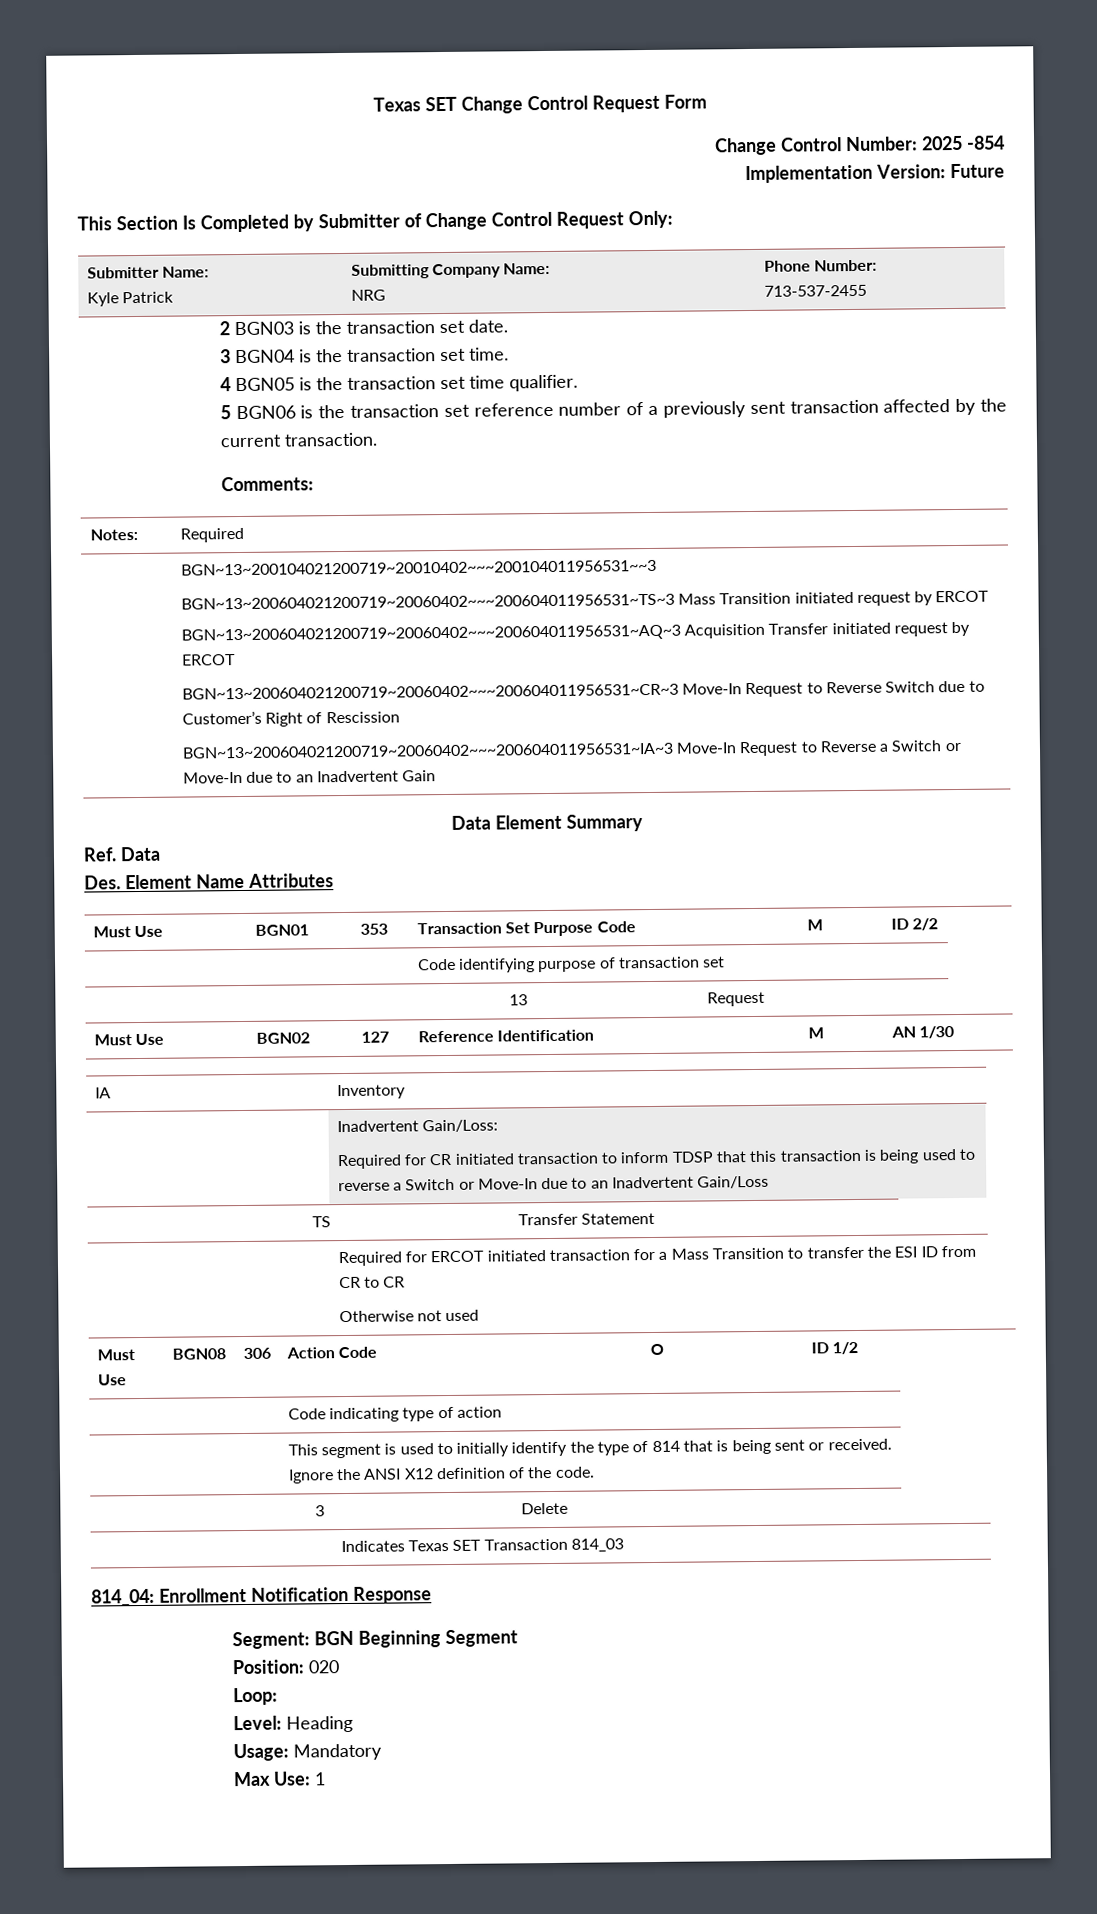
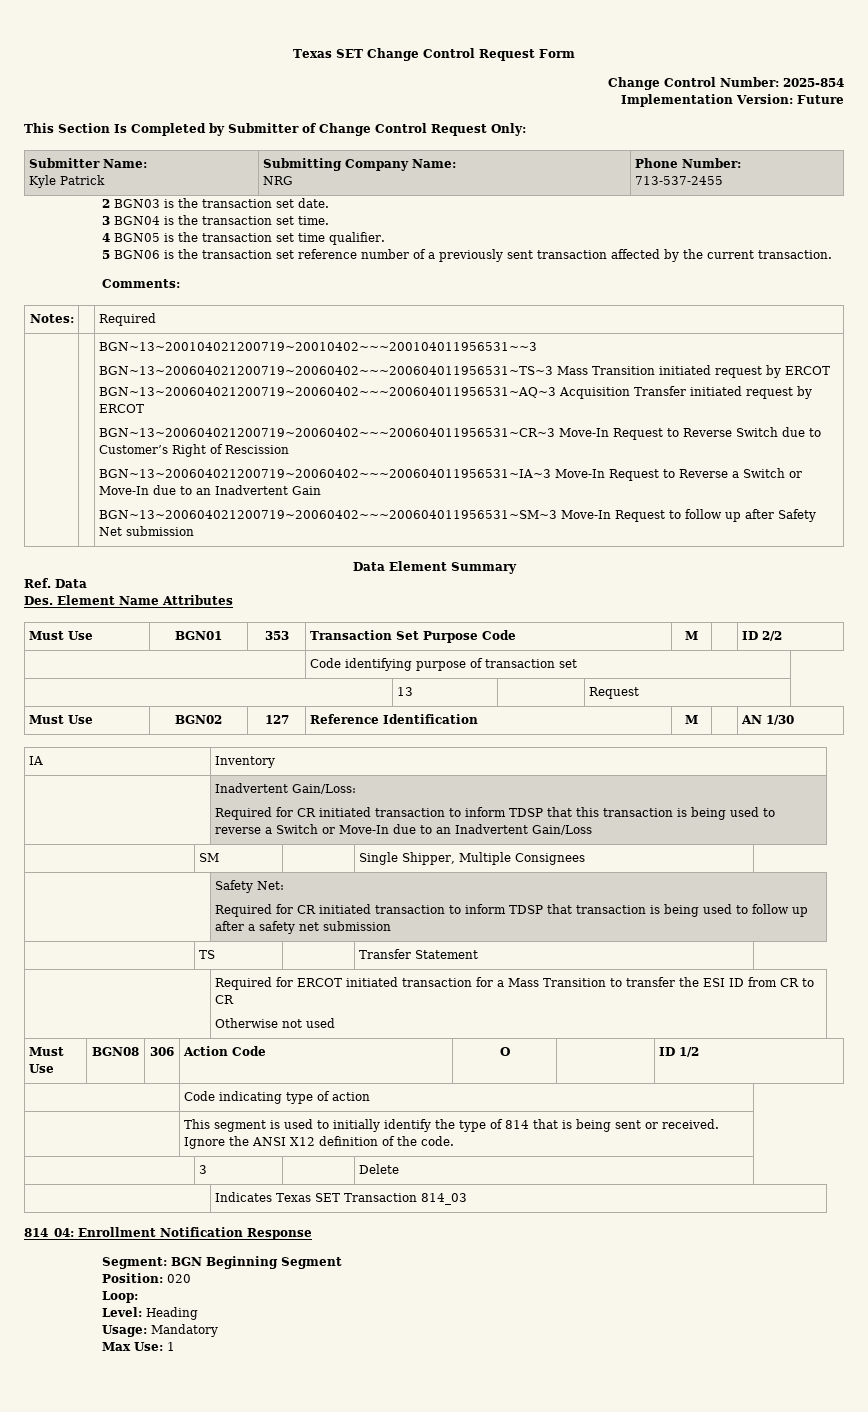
[921,135,1005,151] 2025 -854 -> [783,78,844,87] 2025-854
(437, 776) none -> [98,509,816,522] [98,526,194,536] // BGN~13~200604021200719~20060402~~~200604011956531~SM~3 Move-In Request to follow up after Safety Net submission
(770, 1182) none -> [198,853,219,862] [358,852,585,865] [214,880,284,893] [214,904,808,917] [214,921,391,934] // | SM | | Single Shipper, Multiple Consignees // | Safety Net: // Required for CR initiated transaction to inform TDSP that transaction is being used to follow up after a safety net submission

